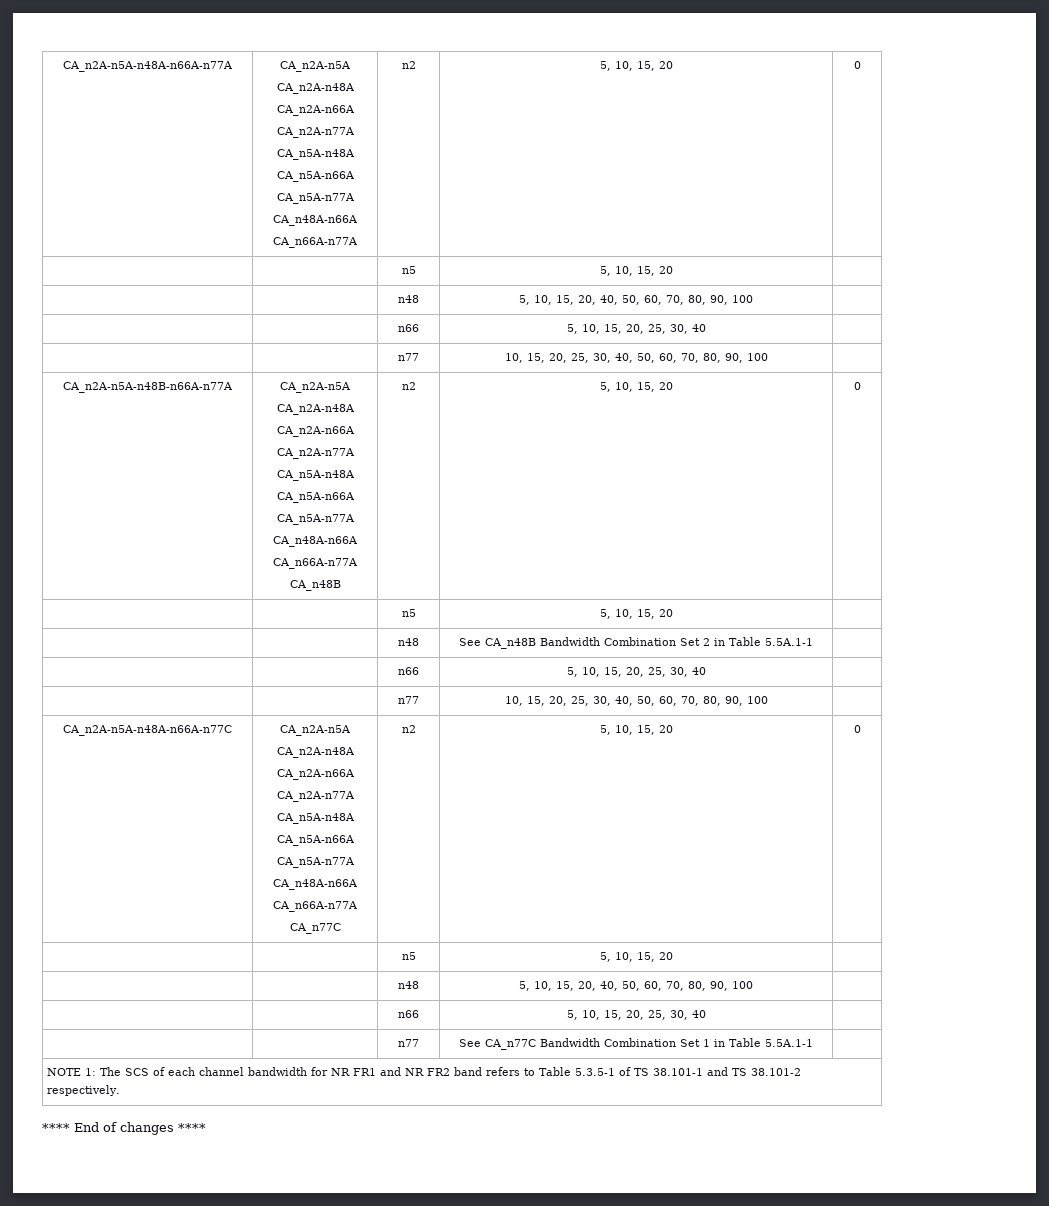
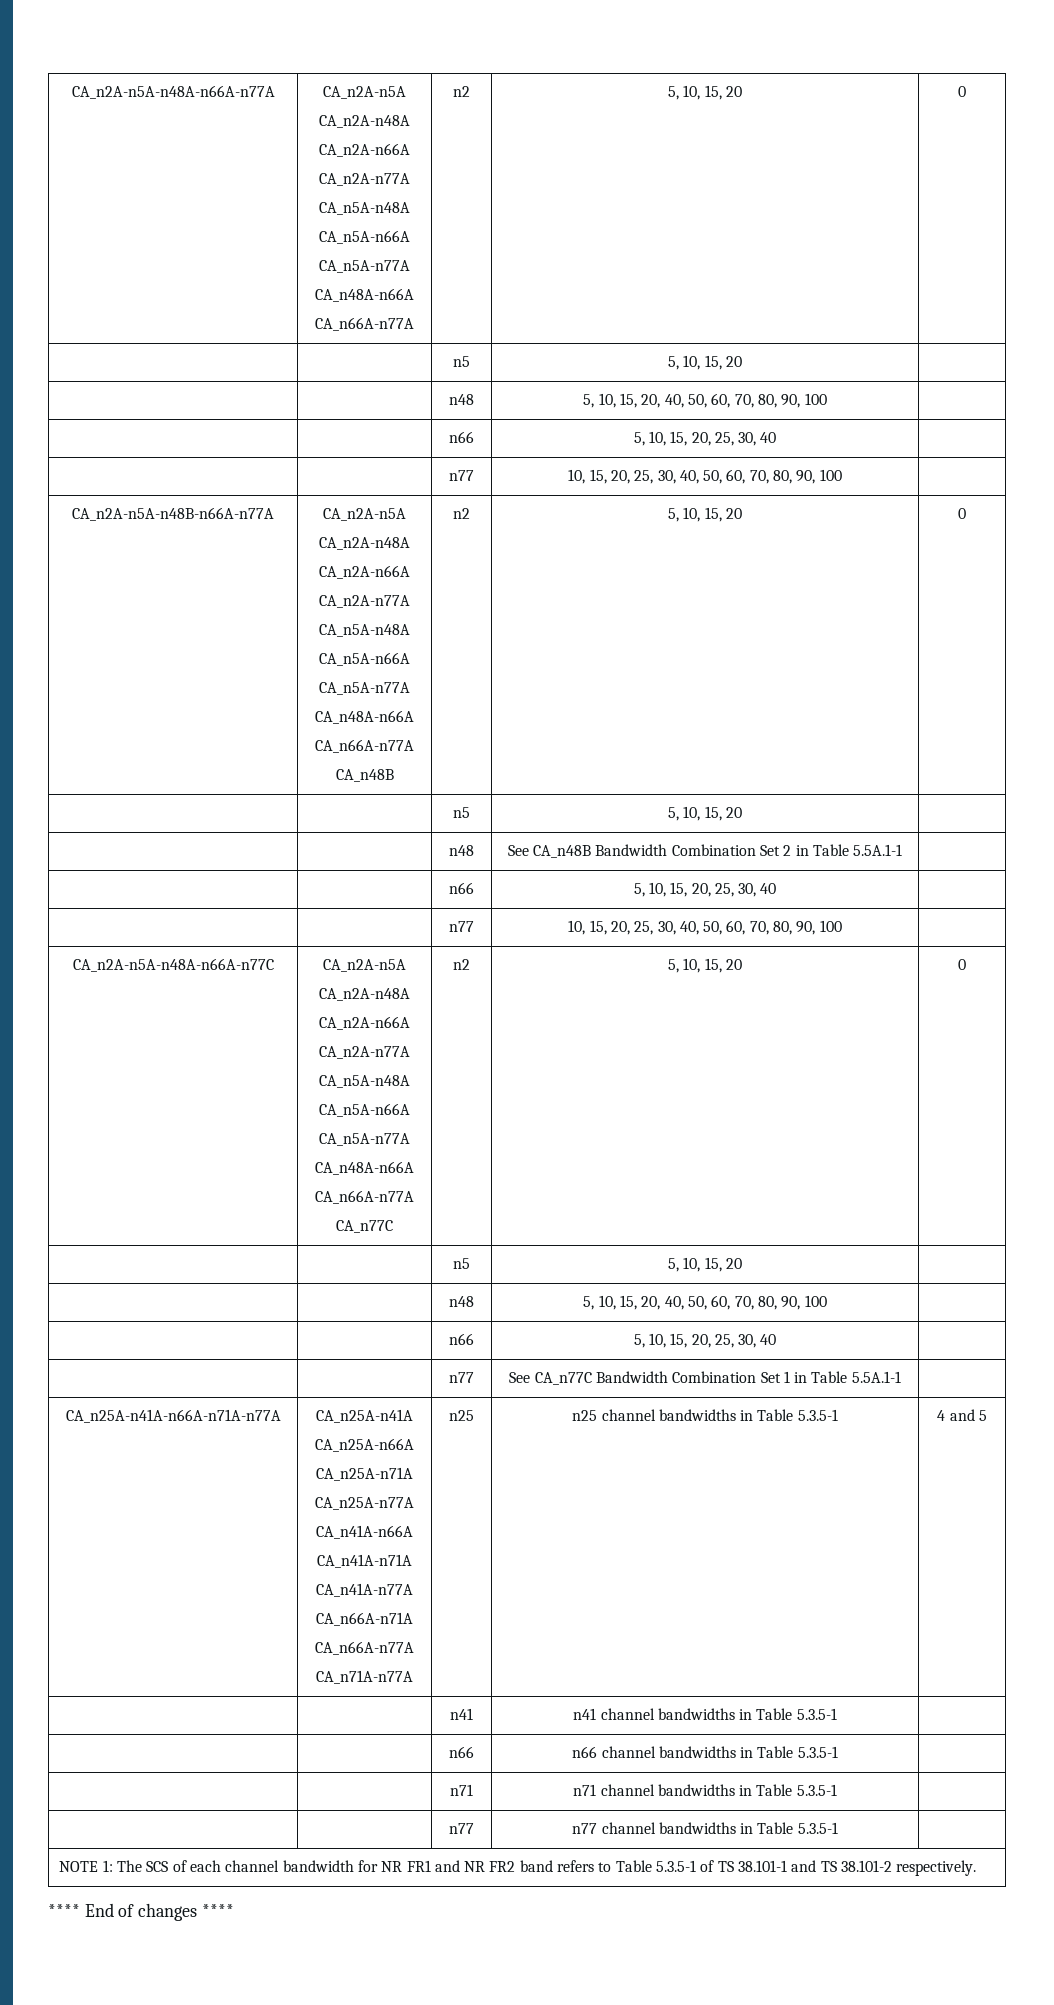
(813, 1043) none -> [65,1409,281,1423] [316,1409,413,1423] [315,1438,414,1452] [316,1467,413,1481] [315,1497,414,1510] [316,1525,413,1539] [317,1554,412,1568] [316,1583,413,1597] [316,1612,413,1626] [315,1641,414,1655] [316,1670,413,1684] [449,1410,474,1421] [572,1409,838,1421] [937,1409,987,1421] [450,1708,473,1720] [573,1708,837,1720] [449,1746,474,1758] [572,1746,838,1758] [450,1784,473,1796] [573,1784,837,1796] [449,1823,474,1834] [572,1822,838,1834] // CA_n25A-n41A-n66A-n71A-n77A | CA_n25A-n41A // CA_n25A-n66A // CA_n25A-n71A // CA_n25A-n77A // CA_n41A-n66A // CA_n41A-n71A // CA_n41A-n77A // CA_n66A-n71A // CA_n66A-n77A // CA_n71A-n77A | n25 | n25 channel bandwidths in Table 5.3.5-1 | 4 and 5 // | | n41 | n41 channel bandwidths in Table 5.3.5-1 | // | | n66 | n66 channel bandwidths in Table 5.3.5-1 | // | | n71 | n71 channel bandwidths in Table 5.3.5-1 | // | | n77 | n77 channel bandwidths in Table 5.3.5-1 |

